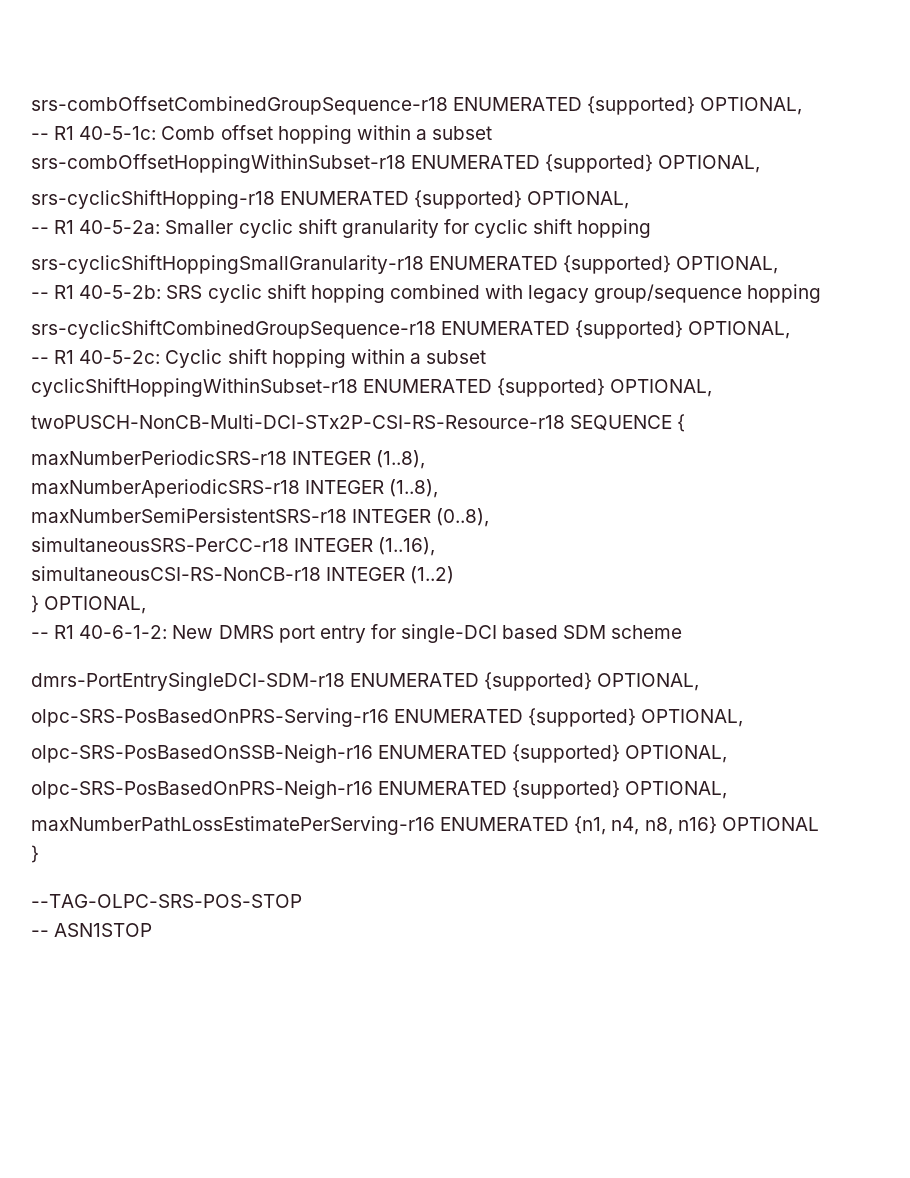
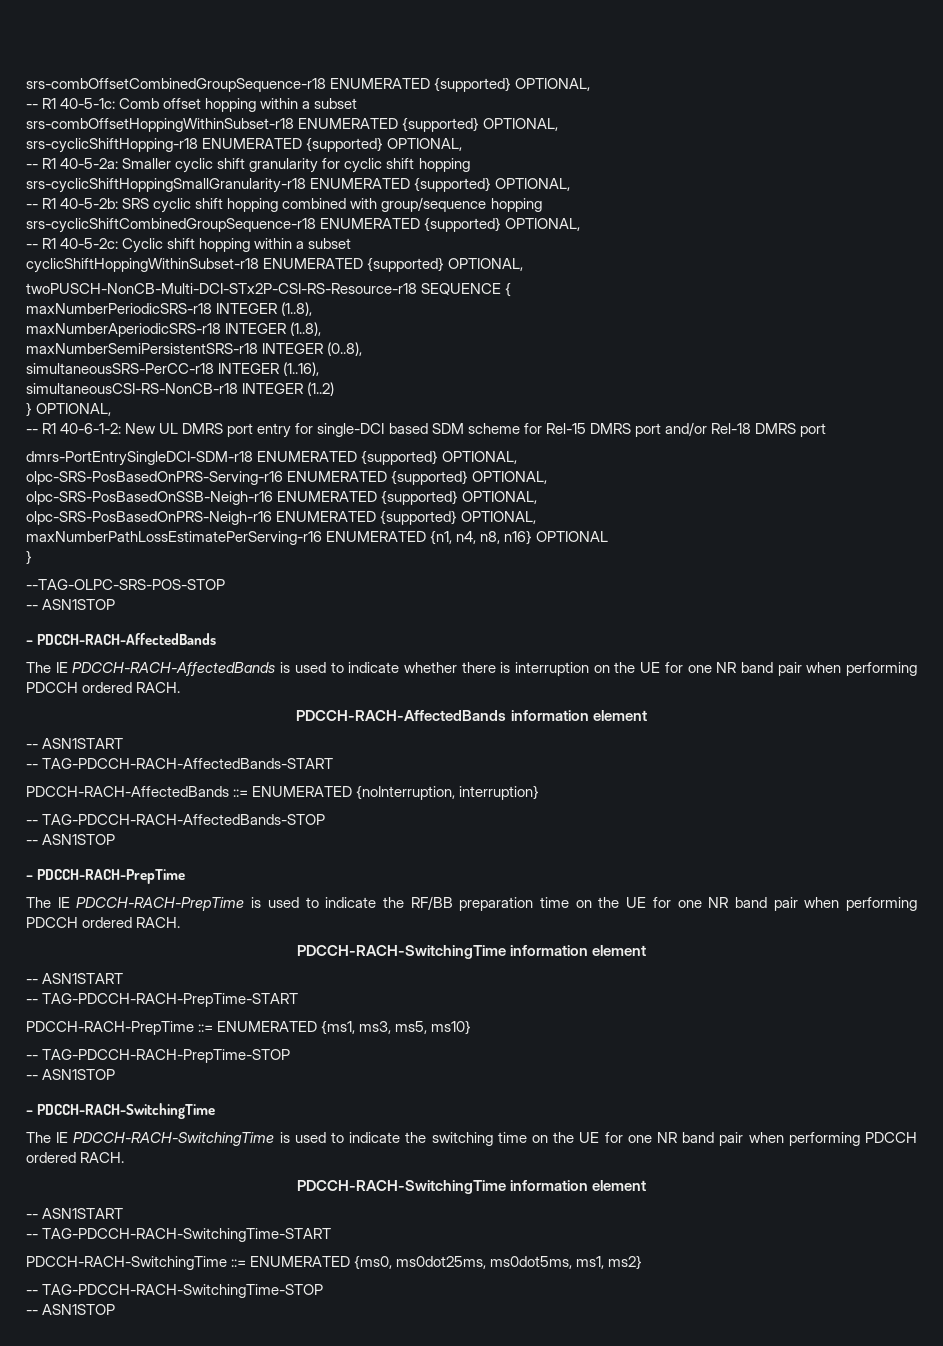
[528,285,590,303] legacy -> (378, 203) none
(214, 632) none -> [159,423,179,434] UL
(683, 632) none -> [523,422,826,437] for Rel-15 DMRS port and/or Rel-18 DMRS port
(153, 930) none -> [26,633,217,645] [26,662,918,676] [26,682,181,693] [296,710,647,721] [26,738,124,749] [26,758,334,769] [26,785,540,800] [26,814,326,825] [26,834,116,845] [26,869,186,884] [26,896,918,911] [26,917,181,928] [296,945,647,959] [26,973,124,984] [26,993,299,1007] [26,1020,472,1035] [26,1049,291,1063] [26,1069,116,1080] [26,1103,216,1119] [26,1132,918,1146] [26,1152,125,1163] [296,1180,647,1194] [26,1208,124,1219] [26,1228,332,1242] [26,1255,643,1270] [26,1284,324,1298] [26,1304,116,1315] // – PDCCH-RACH-AffectedBands // The IE PDCCH-RACH-AffectedBands is used to indicate whether there is interruption on the UE for one NR band pair when performing PDCCH ordered RACH. // PDCCH-RACH-AffectedBands information element // -- ASN1START // -- TAG-PDCCH-RACH-AffectedBands-START // PDCCH-RACH-AffectedBands ::= ENUMERATED {noInterruption, interruption} // -- TAG-PDCCH-RACH-AffectedBands-STOP // -- ASN1STOP // – PDCCH-RACH-PrepTime // The IE PDCCH-RACH-PrepTime is used to indicate the RF/BB preparation time on the UE for one NR band pair when performing PDCCH ordered RACH. // PDCCH-RACH-SwitchingTime information element // -- ASN1START // -- TAG-PDCCH-RACH-PrepTime-START // PDCCH-RACH-PrepTime ::= ENUMERATED {ms1, ms3, ms5, ms10} // -- TAG-PDCCH-RACH-PrepTime-STOP // -- ASN1STOP // – PDCCH-RACH-SwitchingTime // The IE PDCCH-RACH-SwitchingTime is used to indicate the switching time on the UE for one NR band pair when performing PDCCH ordered RACH. // PDCCH-RACH-SwitchingTime information element // -- ASN1START // -- TAG-PDCCH-RACH-SwitchingTime-START // PDCCH-RACH-SwitchingTime ::= ENUMERATED {ms0, ms0dot25ms, ms0dot5ms, ms1, ms2} // -- TAG-PDCCH-RACH-SwitchingTime-STOP // -- ASN1STOP

